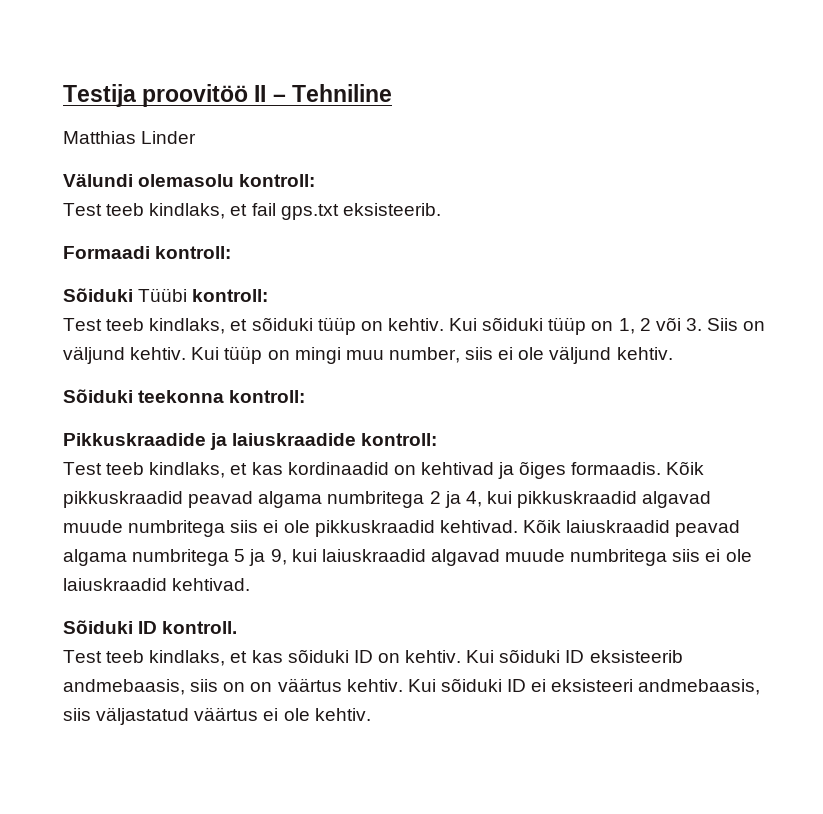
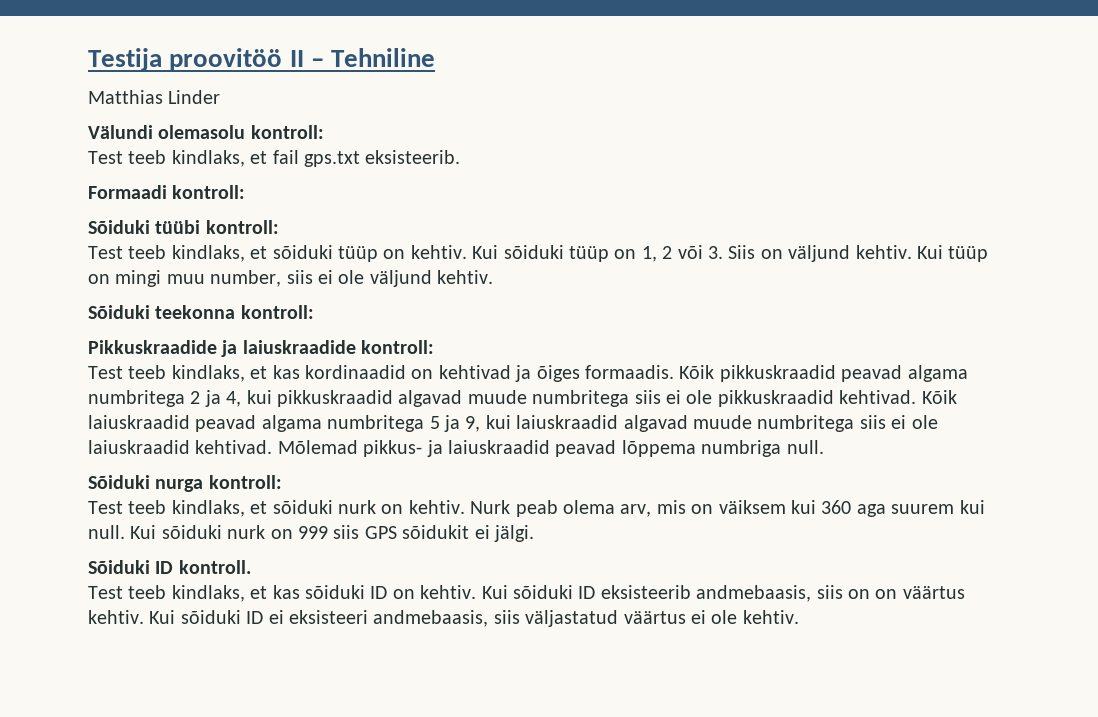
[138,288,188,302] Tüübi -> [155,220,201,234] tüübi
(251, 584) none -> [277,440,824,457] [88,475,282,492] [88,500,985,517] [88,525,534,542] Mõlemad pikkus- ja laiuskraadid peavad lõppema numbriga null. // Sõiduki nurga kontroll: // Test teeb kindlaks, et sõiduki nurk on kehtiv. Nurk peab olema arv, mis on väiksem kui 360 aga suurem kui null. Kui sõiduki nurk on 999 siis GPS sõidukit ei jälgi.

